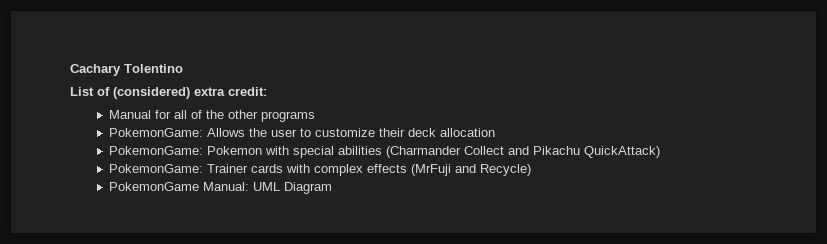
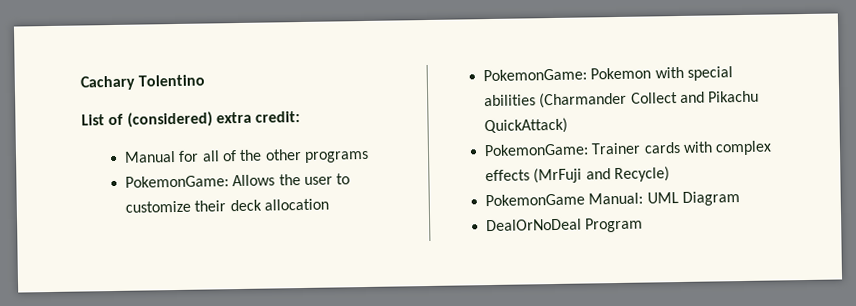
(332, 188) none -> [486,217,644,233] // DealOrNoDeal Program

